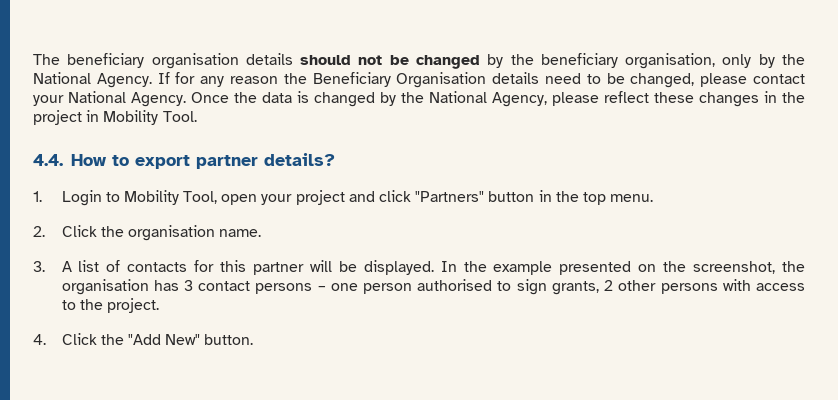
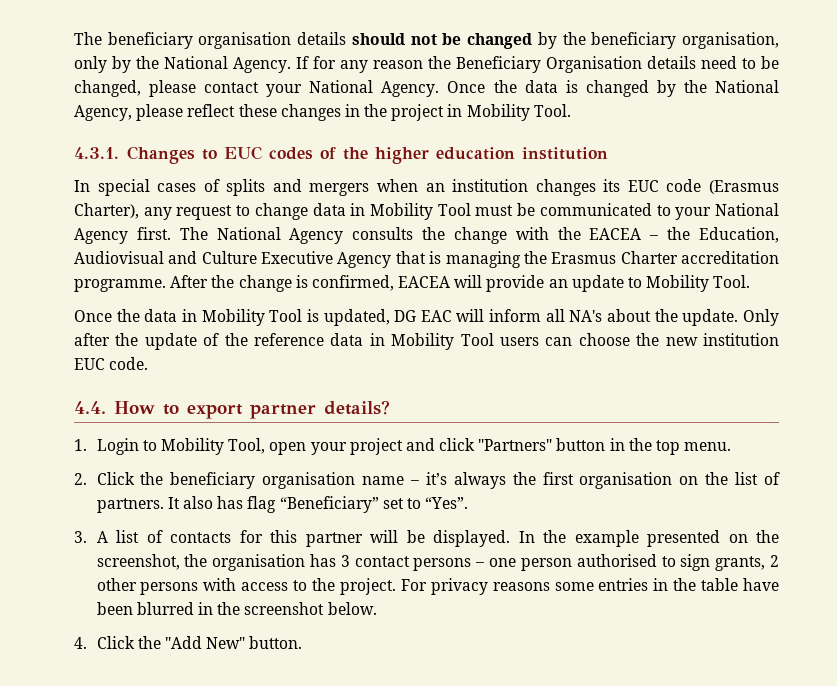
(197, 116) none -> [74,146,608,164] [74,179,779,196] [74,203,779,220] [74,227,779,244] [74,251,779,268] [74,275,751,292] [74,309,779,326] [74,333,779,350] [74,357,149,370] // 4.3.1. Changes to EUC codes of the higher education institution // In special cases of splits and mergers when an institution changes its EUC code (Erasmus Charter), any request to change data in Mobility Tool must be communicated to your National Agency first. The National Agency consults the change with the EACEA – the Education, Audiovisual and Culture Executive Agency that is managing the Erasmus Charter accreditation programme. After the change is confirmed, EACEA will provide an update to Mobility Tool. // Once the data in Mobility Tool is updated, DG EAC will inform all NA's about the update. Only after the update of the reference data in Mobility Tool users can choose the new institution EUC code.
[127,225,262,241] organisation name. -> [170,472,780,489] [96,496,469,513] beneficiary organisation name – it’s always the first organisation on the list of partners. It also has flag “Beneficiary” set to “Yes”.
(159, 305) none -> [400,578,780,595] [96,602,377,615] For privacy reasons some entries in the table have been blurred in the screenshot below.

